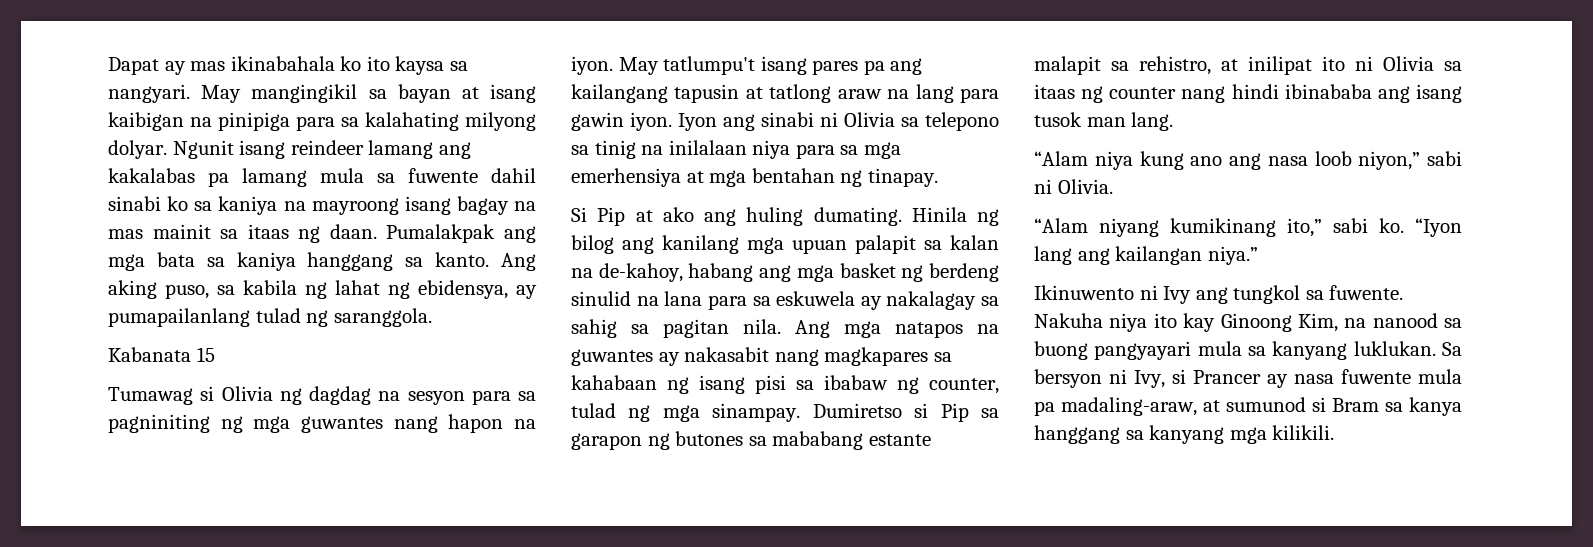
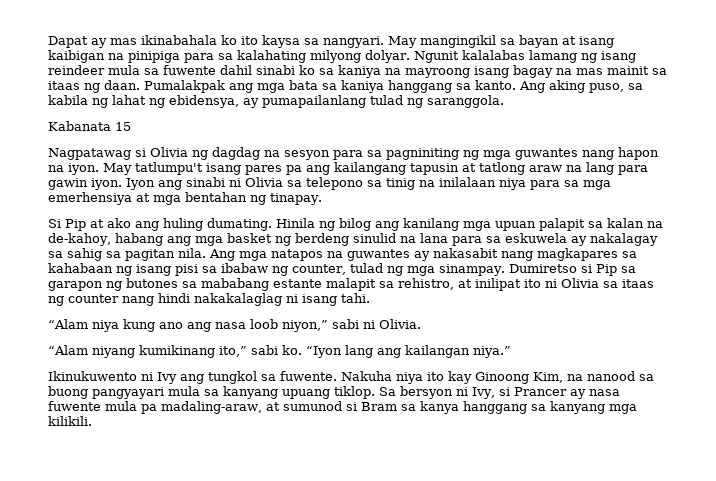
[239,140,471,159] [108,168,307,187] isang reindeer lamang ang kakalabas pa lamang -> [461,50,636,63] [48,65,105,75] kalalabas lamang ng isang reindeer
[108,387,193,405] Tumawag -> [48,148,131,160] Nagpatawag
[1284,84,1462,103] [1034,112,1174,131] ibinababa ang isang tusok man lang. -> [194,293,370,306] nakakalaglag ni isang tahi.
[1034,285,1134,300] Ikinuwento -> [48,371,137,381] Ikinukuwento
[1353,341,1436,356] luklukan. -> [282,386,375,399] upuang tiklop.

